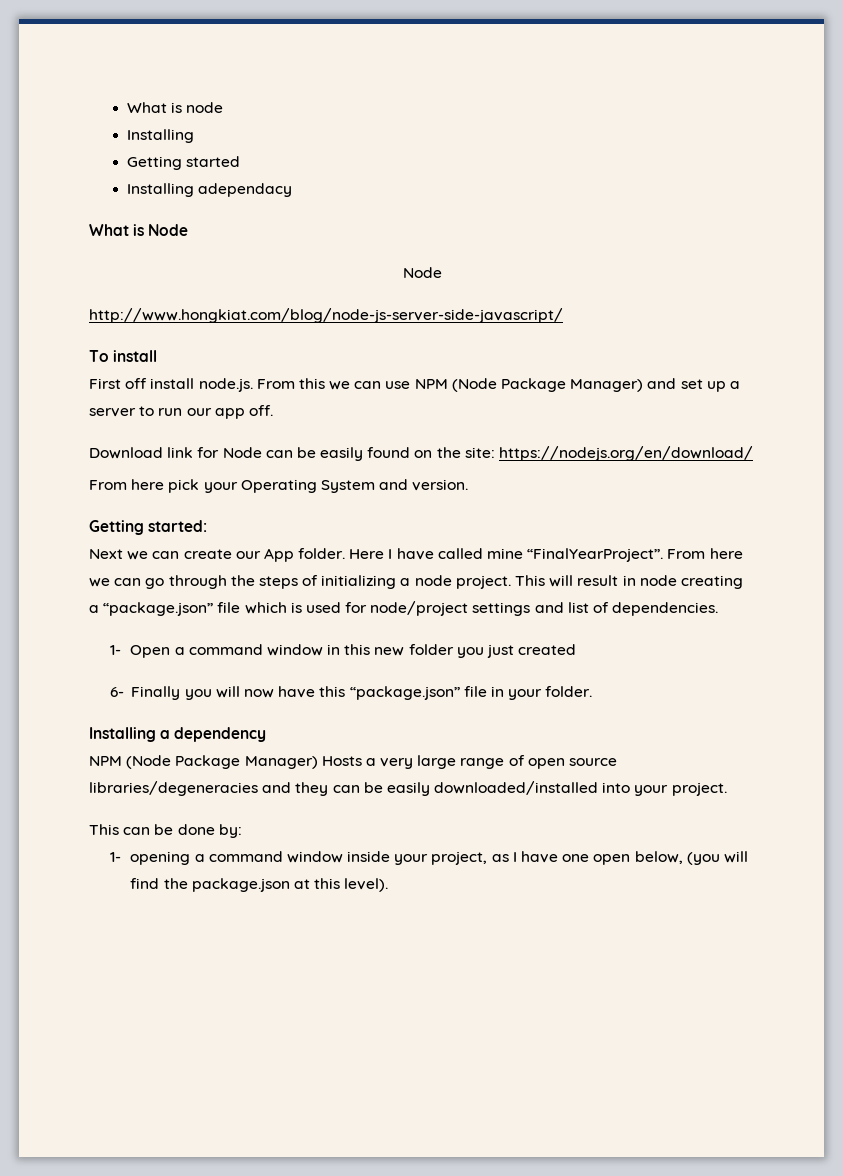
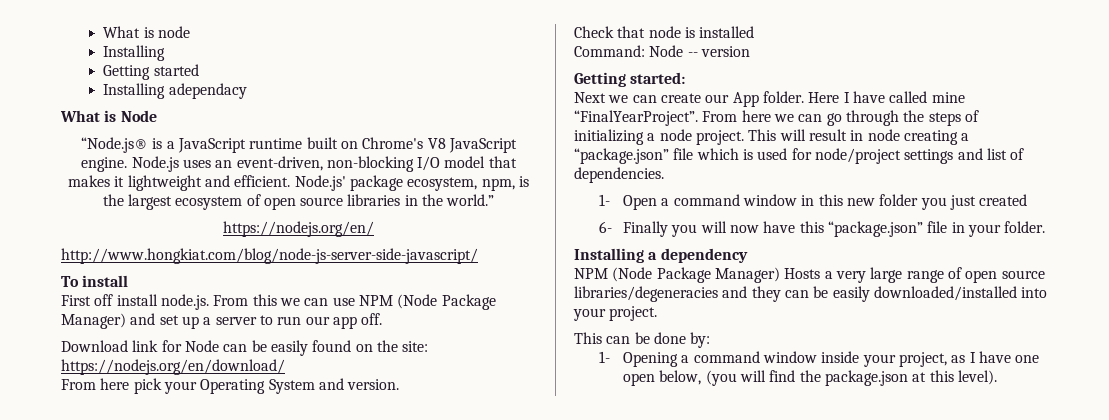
[403,267,442,278] Node -> [81,137,517,153] [81,156,517,172] [68,175,529,191] [102,194,495,210] [223,221,374,237] “Node.js® is a JavaScript runtime built on Chrome's V8 JavaScript engine. Node.js uses an event-driven, non-blocking I/O model that makes it lightweight and efficient. Node.js' package ecosystem, npm, is the largest ecosystem of open source libraries in the world.” // https://nodejs.org/en/
(469, 485) none -> [574,26,755,38] [574,45,750,57] // Check that node is installed // Command: Node -- version
[130,851,191,865] opening -> [623,352,679,367] Opening

